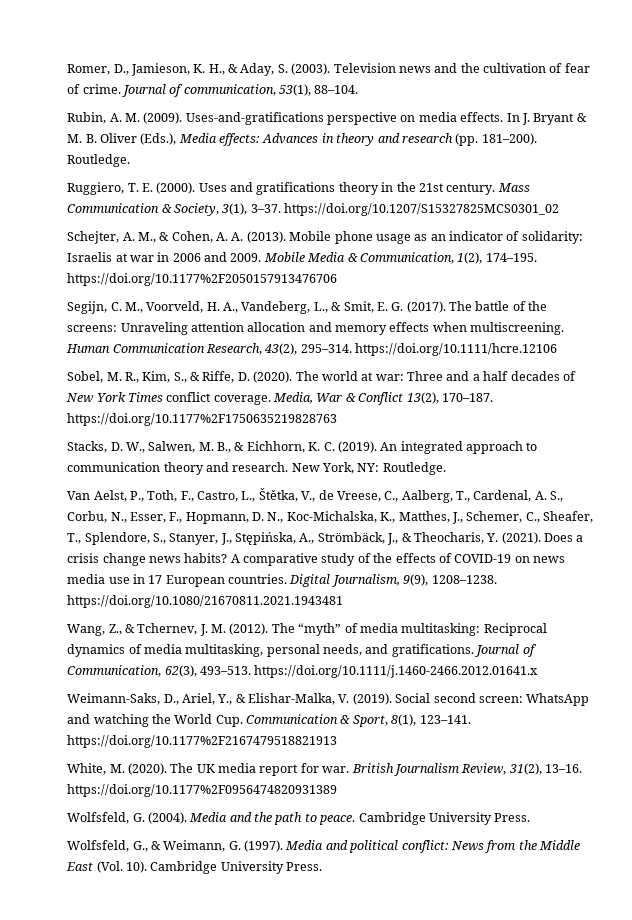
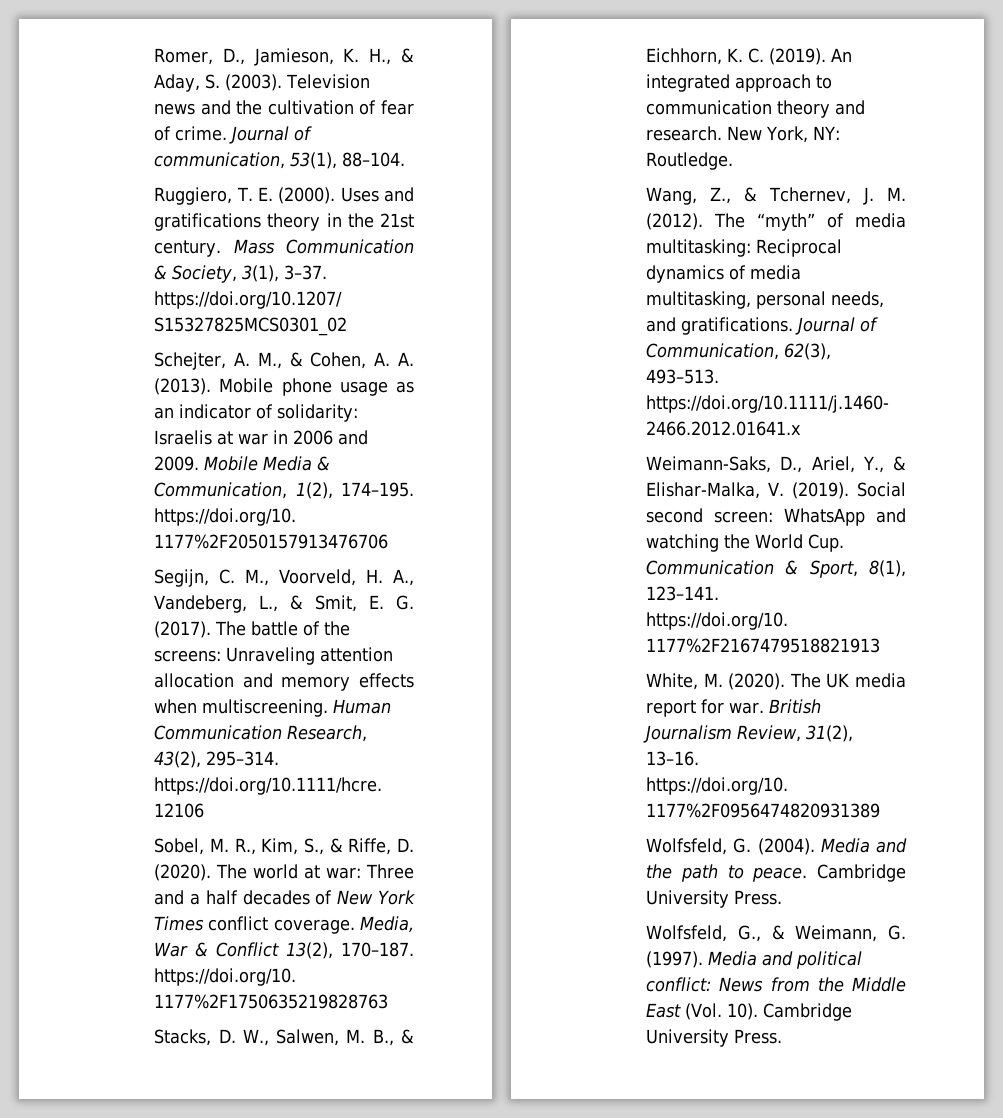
[67,112,587,125] [67,133,537,146] [67,154,131,167] // Rubin, A. M. (2009). Uses-and-gratifications perspective on media effects. In J. Bryant & M. B. Oliver (Eds.), Media effects: Advances in theory and research (pp. 181–200). Routledge. -> (406, 159) none
[67,488,564,503] [67,511,594,524] [67,532,584,545] [67,553,566,566] [67,574,497,587] [67,595,344,608] // Van Aelst, P., Toth, F., Castro, L., Štětka, V., de Vreese, C., Aalberg, T., Cardenal, A. S., Corbu, N., Esser, F., Hopmann, D. N., Koc-Michalska, K., Matthes, J., Schemer, C., Sheafer, T., Splendore, S., Stanyer, J., Stępińska, A., Strömbäck, J., & Theocharis, Y. (2021). Does a crisis change news habits? A comparative study of the effects of COVID-19 on news media use in 17 European countries. Digital Journalism, 9(9), 1208–1238. https://doi.org/10.1080/21670811.2021.1943481 -> (734, 161) none

